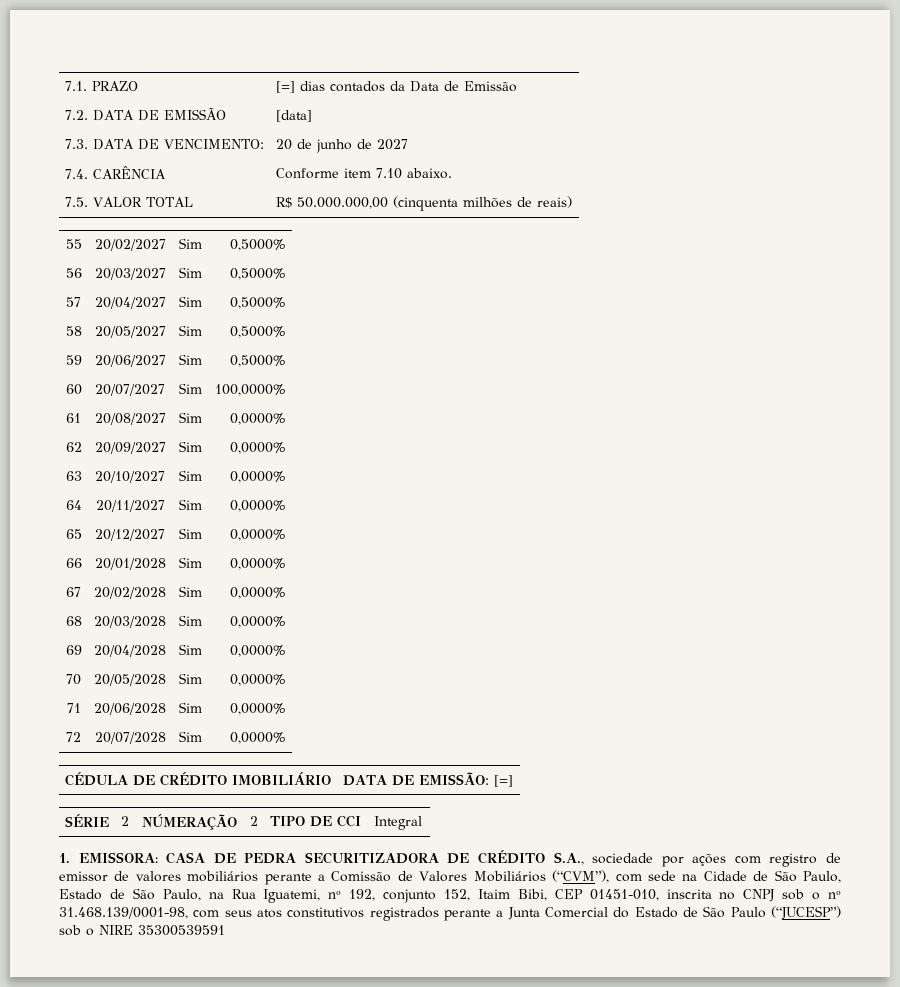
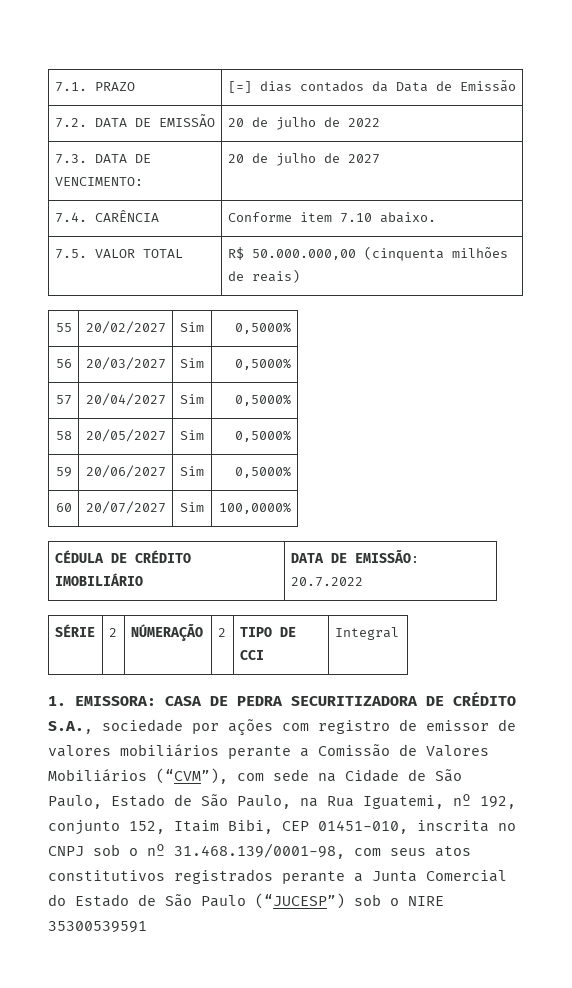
[275,110,312,122] [data] -> [227,117,380,130] 20 de julho de 2022
[315,139,352,153] junho -> [275,153,316,166] julho
[66,413,81,423] [94,413,166,425] [179,412,202,423] [230,413,287,425] [65,442,82,452] [94,442,166,454] [179,441,202,452] [230,442,287,454] [65,471,82,481] [95,471,165,483] [179,470,202,481] [230,471,287,483] [65,500,82,510] [95,500,165,512] [179,499,202,510] [230,500,287,512] [65,529,82,539] [95,529,165,541] [179,528,202,539] [230,529,287,541] [65,558,82,568] [94,558,166,570] [179,557,202,568] [230,558,287,570] [66,587,81,597] [94,587,166,599] [179,586,202,597] [230,587,287,599] [65,616,82,626] [94,616,166,628] [179,615,202,626] [230,616,287,628] [65,645,82,655] [94,645,166,657] [179,644,202,655] [230,645,287,657] [66,674,81,685] [94,674,166,686] [179,673,202,684] [230,674,287,686] [66,703,81,713] [94,703,166,715] [179,702,202,713] [230,703,287,715] [66,732,81,742] [94,732,166,744] [179,731,202,742] [230,732,287,744] // 61 | 20/08/2027 | Sim | 0,0000% // 62 | 20/09/2027 | Sim | 0,0000% // 63 | 20/10/2027 | Sim | 0,0000% // 64 | 20/11/2027 | Sim | 0,0000% // 65 | 20/12/2027 | Sim | 0,0000% // 66 | 20/01/2028 | Sim | 0,0000% // 67 | 20/02/2028 | Sim | 0,0000% // 68 | 20/03/2028 | Sim | 0,0000% // 69 | 20/04/2028 | Sim | 0,0000% // 70 | 20/05/2028 | Sim | 0,0000% // 71 | 20/06/2028 | Sim | 0,0000% // 72 | 20/07/2028 | Sim | 0,0000% -> (292, 508) none
[493,775,513,787] [=] -> [290,577,363,587] 20.7.2022

